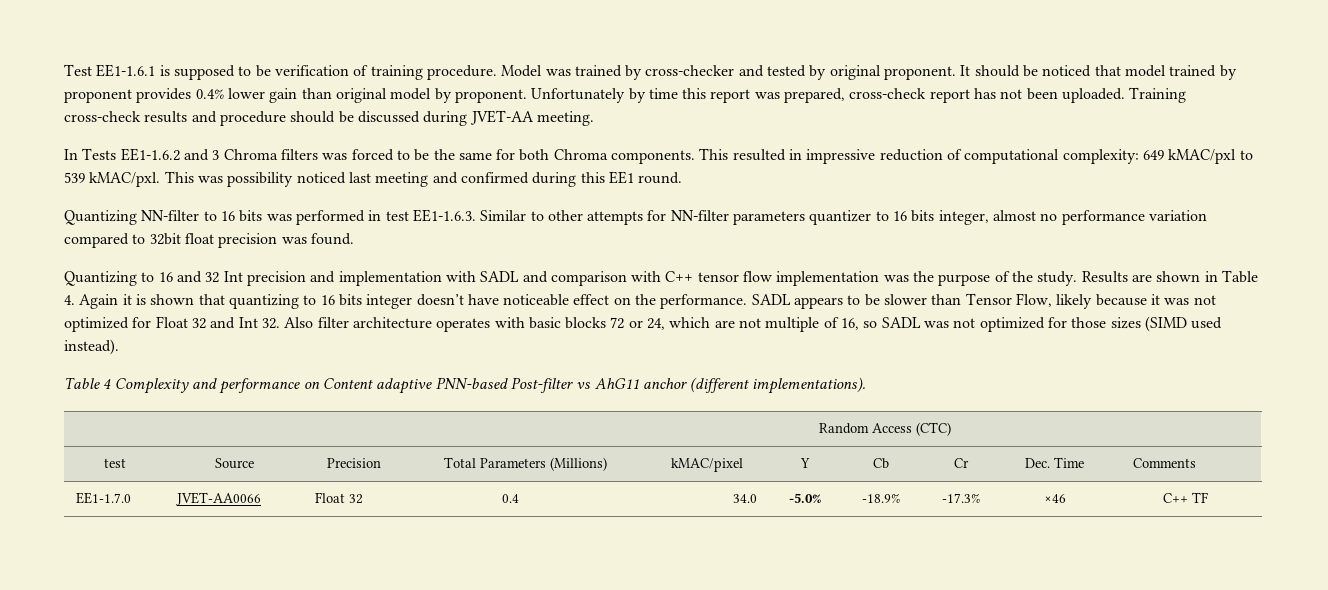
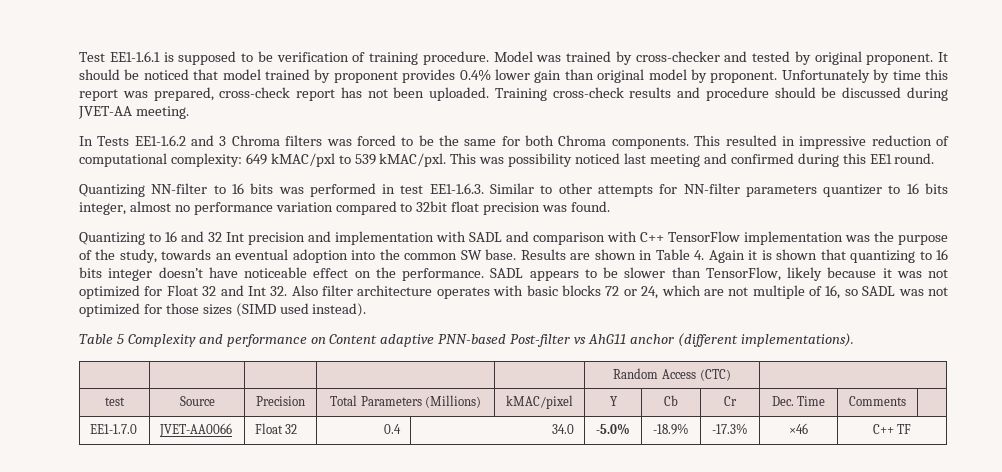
[697,271,773,282] tensor flow -> [668,231,740,242] TensorFlow
[1037,271,1078,286] study. -> [119,249,517,263] study, towards an eventual adoption into the common SW base.
[965,293,1053,307] Tensor Flow, -> [705,267,781,281] TensorFlow,
[103,379,112,389] 4 -> [116,334,124,344] 5

